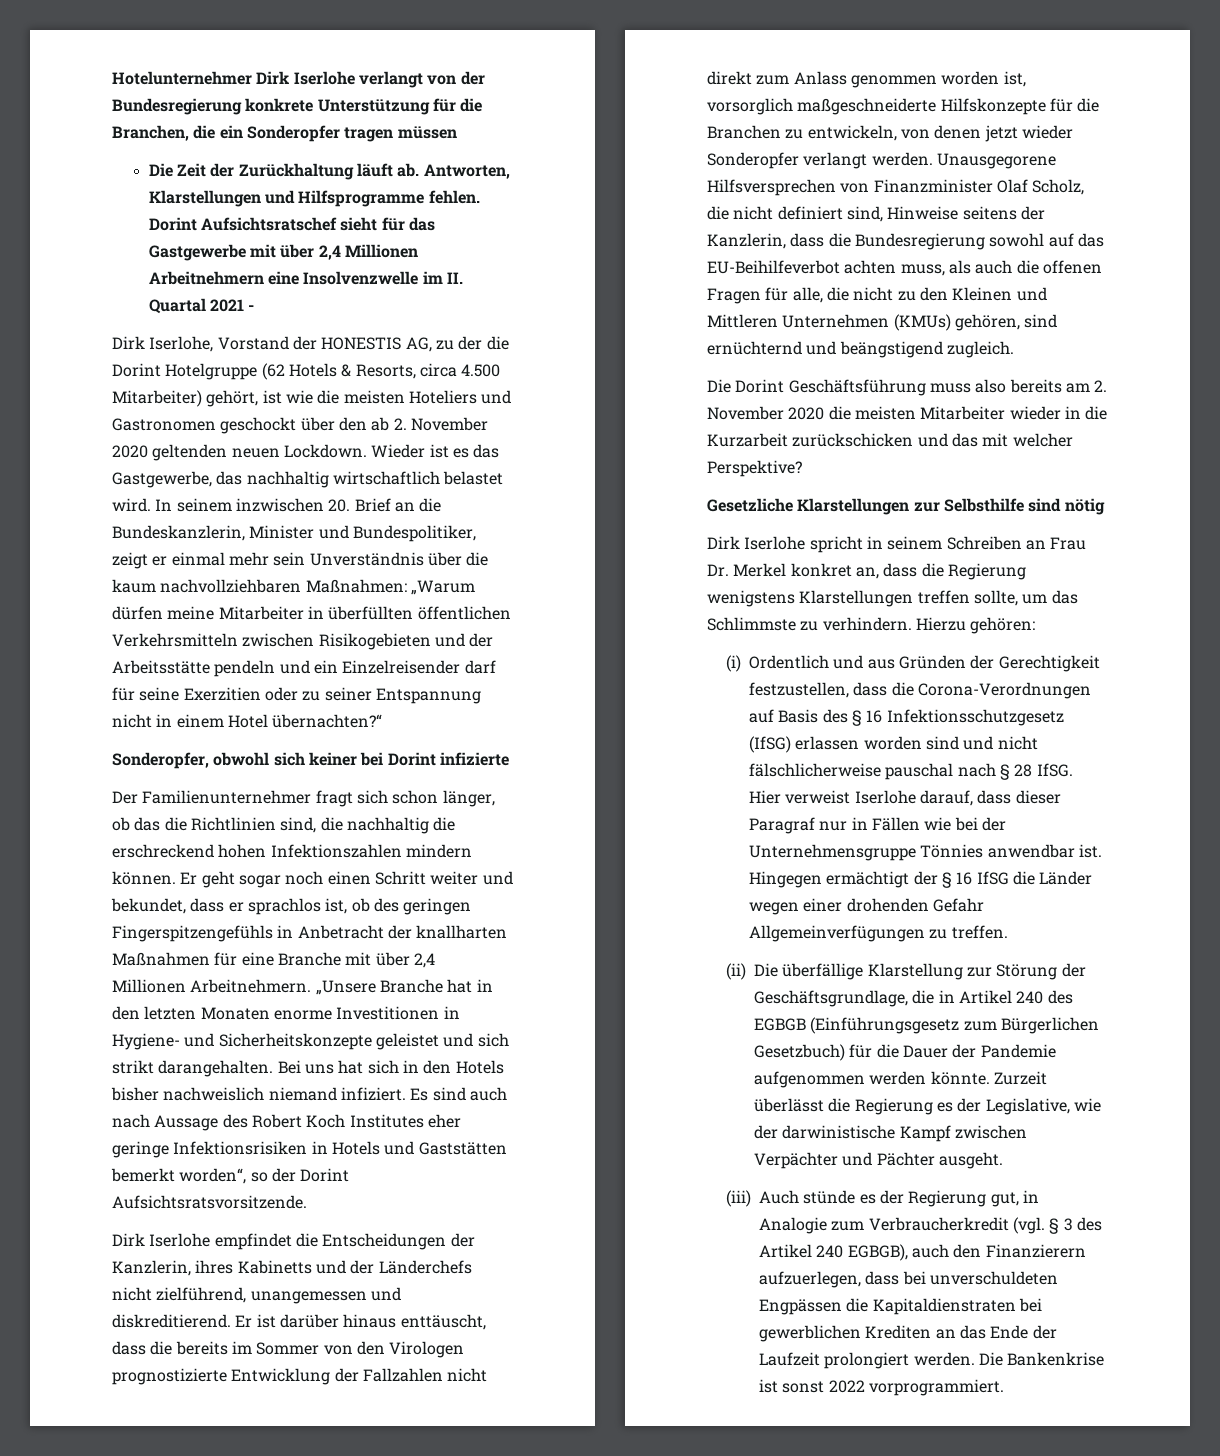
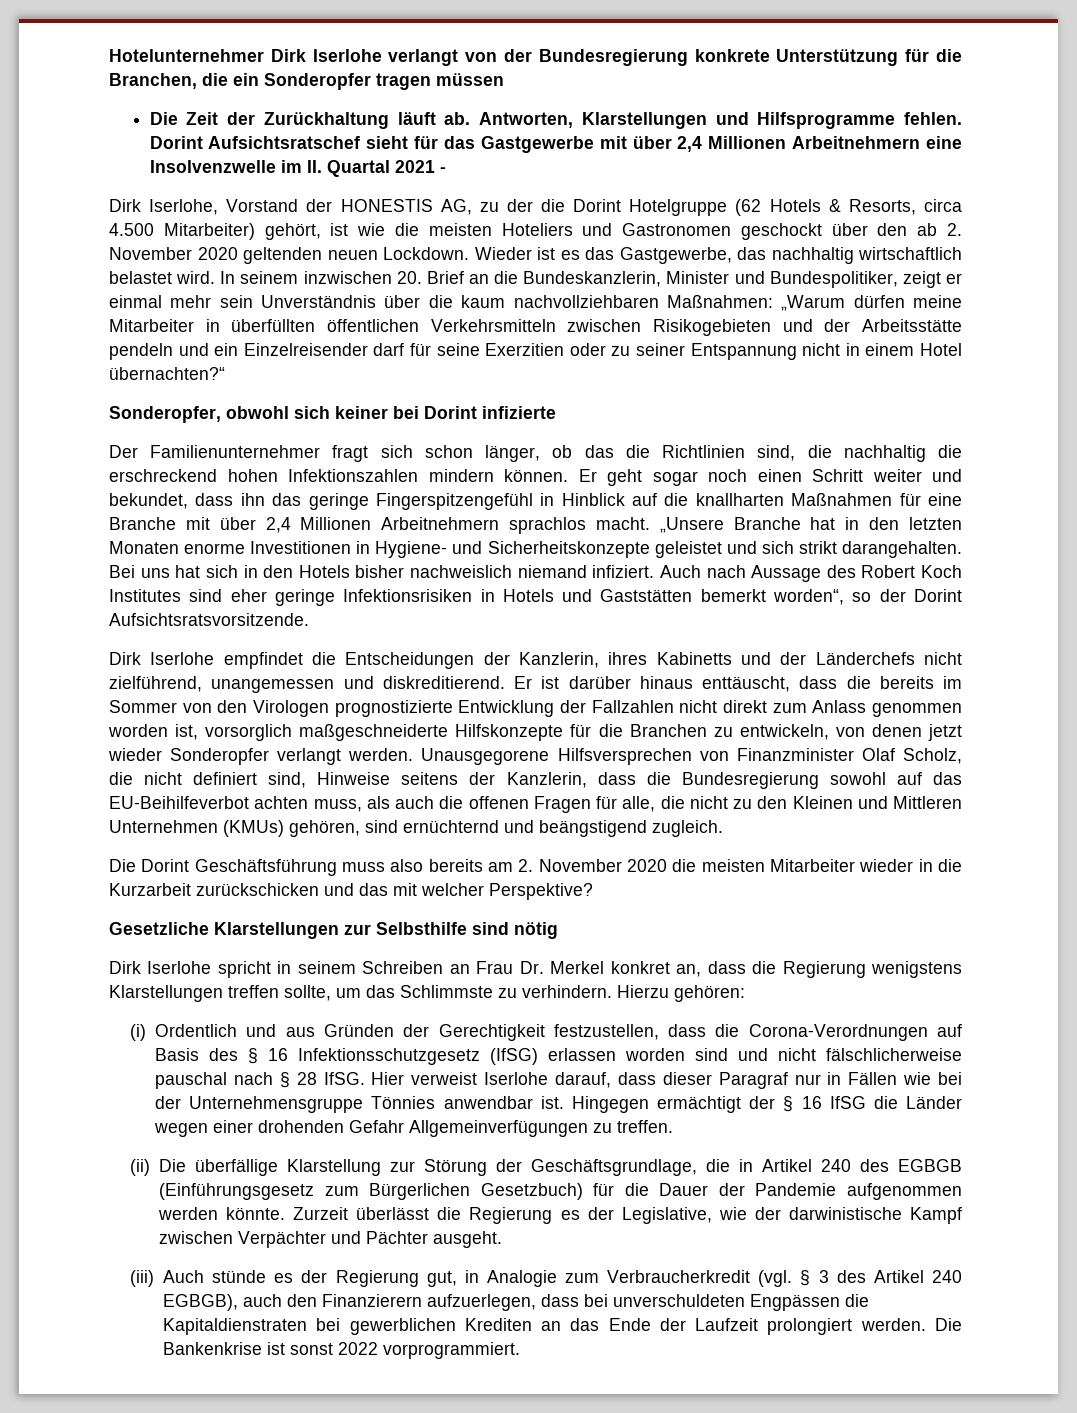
[228,898,472,915] [112,925,412,942] er sprachlos ist, ob des geringen Fingerspitzengefühls in Anbetracht der -> [240,493,689,510] ihn das geringe Fingerspitzengefühl in Hinblick auf die
[190,979,312,993] Arbeitnehmern. -> [381,517,650,534] Arbeitnehmern sprachlos macht.
[410,1087,507,1101] Es sind auch -> [659,565,701,578] Auch
(424, 1121) none -> [189,589,223,602] sind

